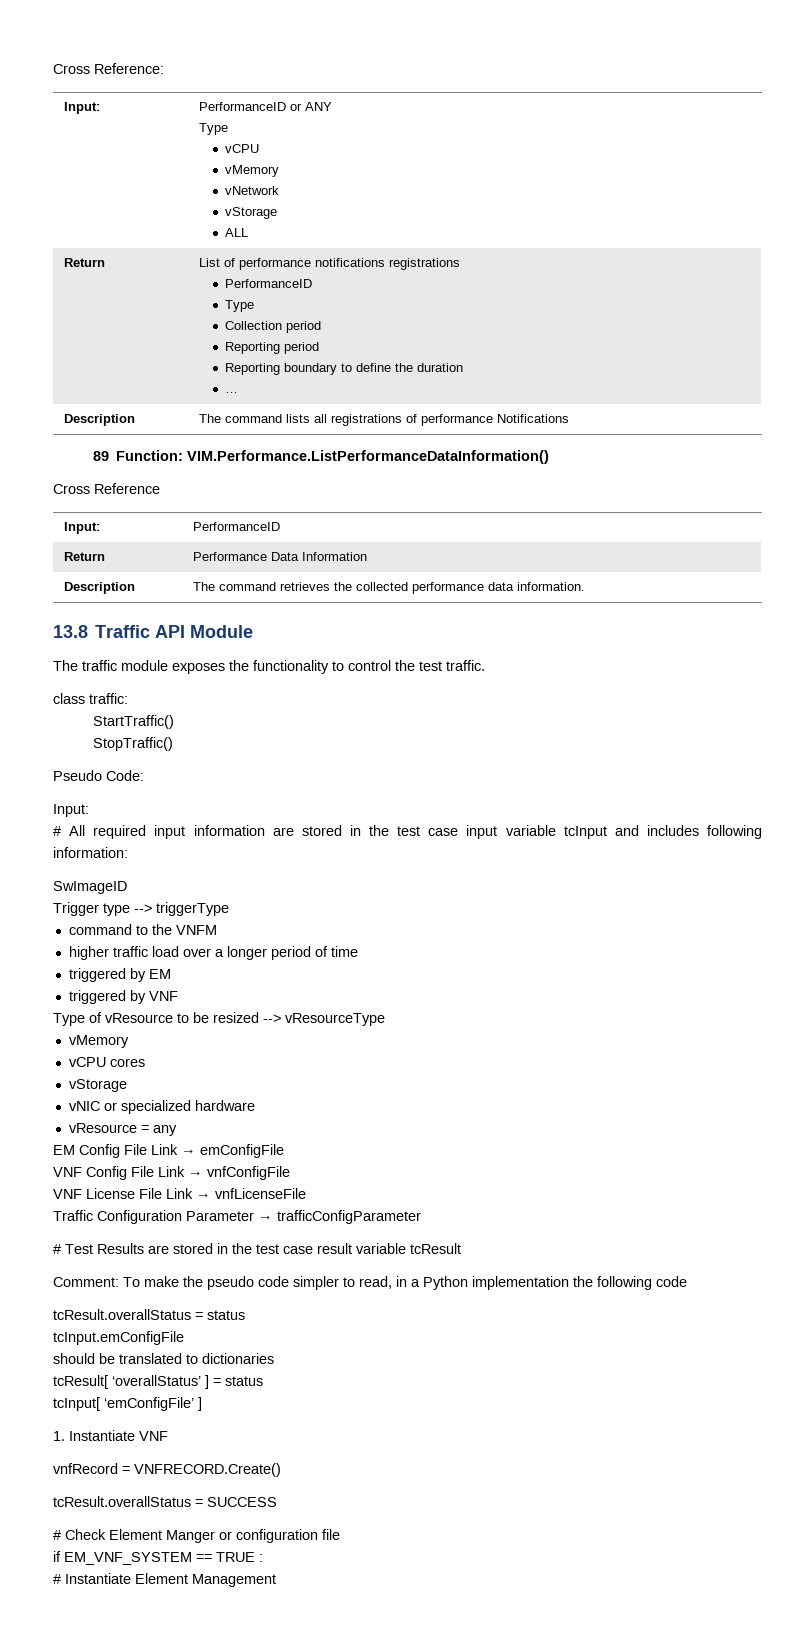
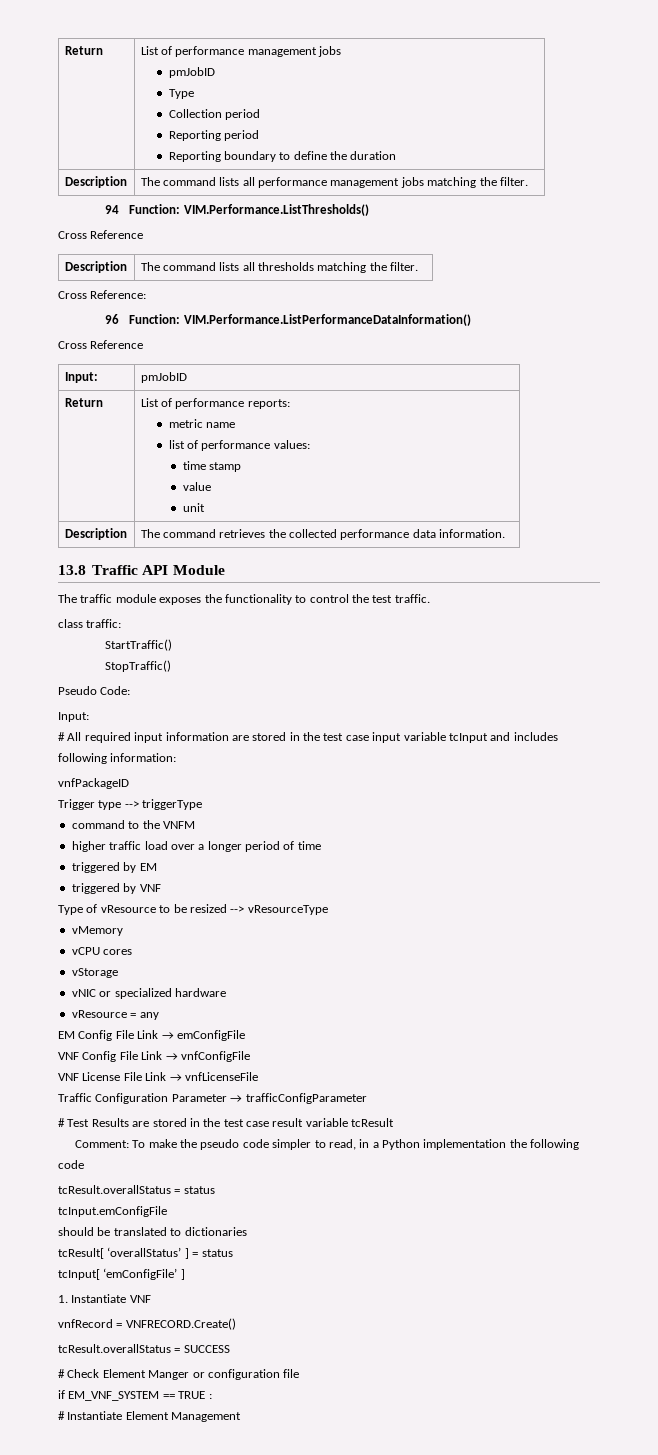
[53,63,164,74] [63,102,100,114] [198,102,332,111] [198,123,228,135] [224,144,259,153] [224,165,279,177] [224,186,279,195] [224,207,277,219] [224,228,248,237] [63,258,105,267] [198,258,460,270] [224,279,312,288] Cross Reference: // Input: | PerformanceID or ANY // Type // vCPU // vMemory // vNetwork // vStorage // ALL // Return | List of performance notifications registrations // PerformanceID -> [64,46,103,55] [140,46,342,57] [168,67,215,78] Return | List of performance management jobs // pmJobID
[224,392,238,393] [63,414,135,426] [198,414,569,426] [92,451,109,461] // … // Description | The command lists all registrations of performance Notifications // 89 -> [64,176,127,188] [140,177,528,188] [105,204,369,216] [58,230,144,239] [64,261,127,273] [140,262,419,273] [58,290,147,299] [105,314,120,324] // Description | The command lists all performance management jobs matching the filter. // 94 Function: VIM.Performance.ListThresholds() // Cross Reference // Description | The command lists all thresholds matching the filter. // Cross Reference: // 96
[192,522,280,531] [63,552,105,561] [192,552,367,561] PerformanceID // Return | Performance Data Information -> [140,372,187,383] [64,398,103,407] [140,398,290,409] [168,419,235,428] [168,440,310,451] [182,461,242,472] [182,482,211,491] [182,503,205,512] pmJobID // Return | List of performance reports: // metric name // list of performance values: // time stamp // value // unit
[53,881,127,894] SwImageID -> [58,778,129,789] vnfPackageID

